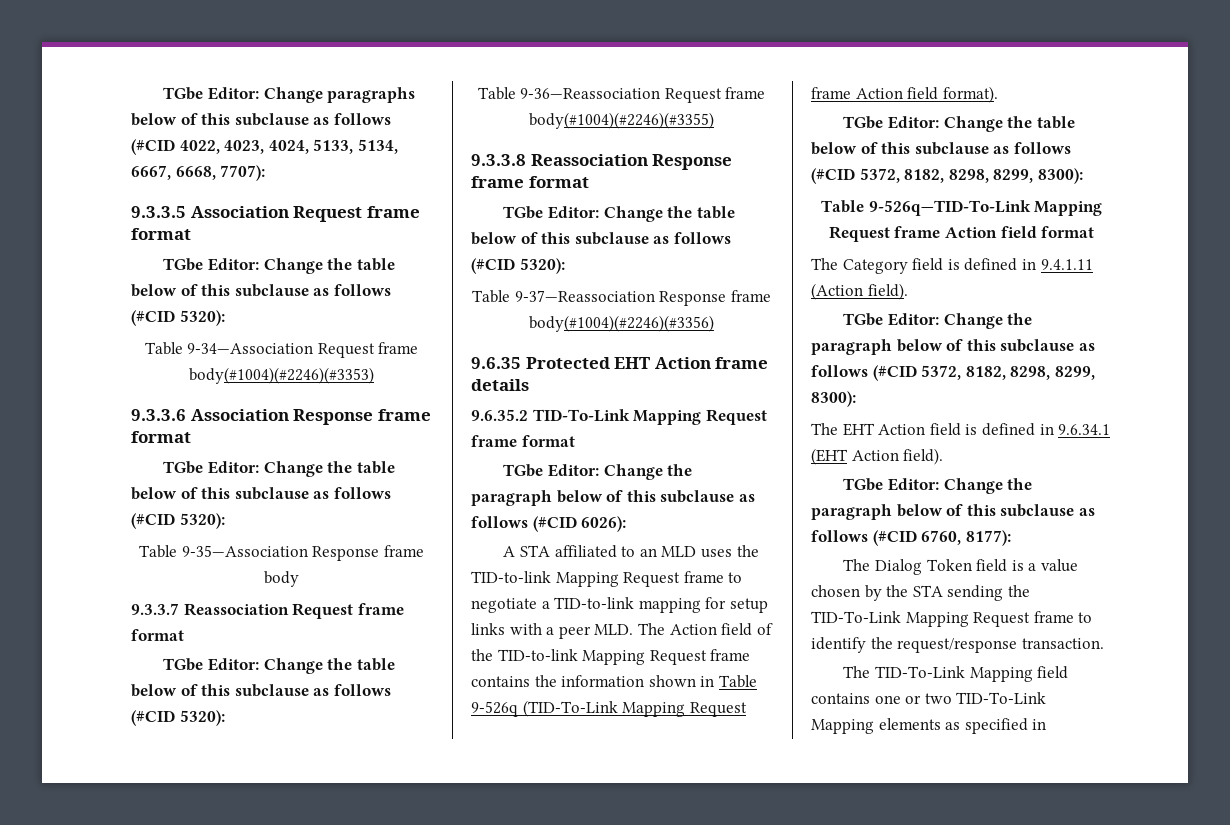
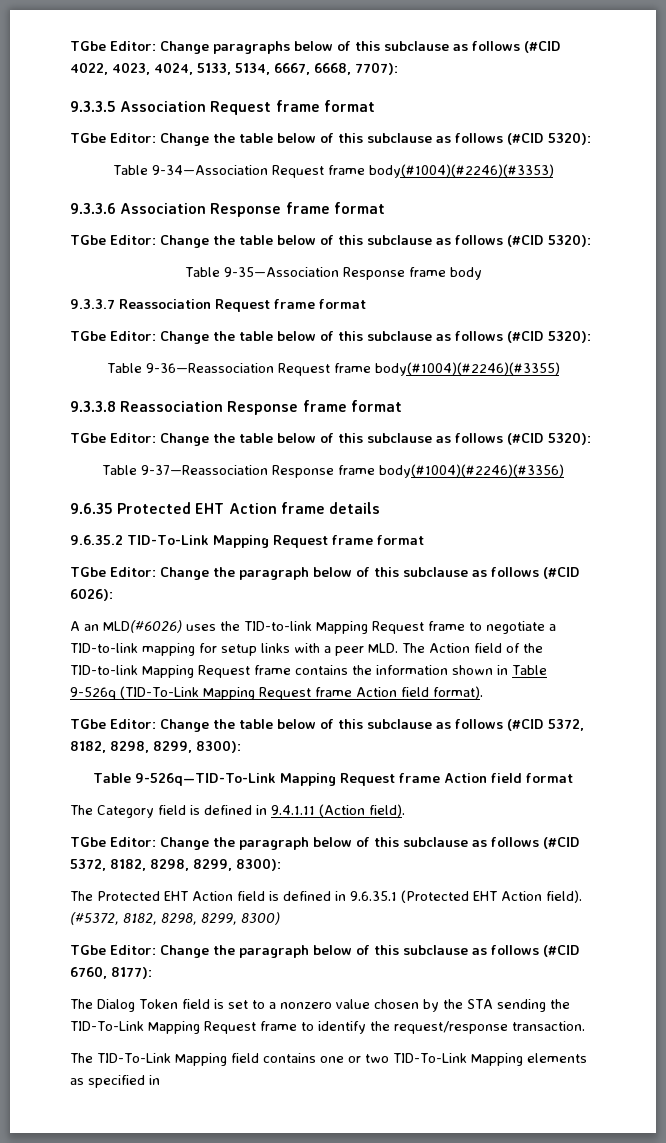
[519,545,697,558] STA affiliated to an MLD -> [84,620,182,633] an MLD(#6026)
(838, 429) none -> [97,891,160,901] Protected
[1058,424,1111,435] [811,448,848,465] 9.6.34.1 (EHT -> [350,890,497,903] 9.6.35.1 (Protected EHT
(944, 456) none -> [70,912,280,925] (#5372, 8182, 8298, 8299, 8300)
[1028,563,1037,571] a -> [227,1000,332,1009] set to a nonzero

